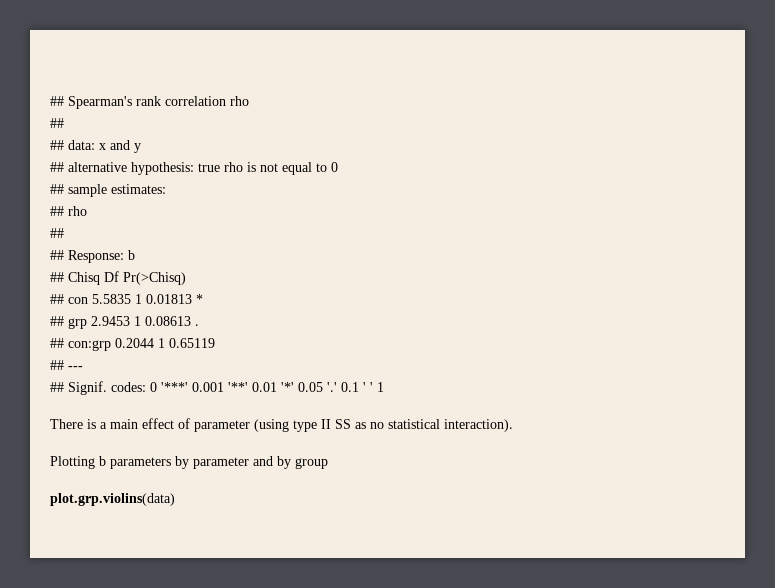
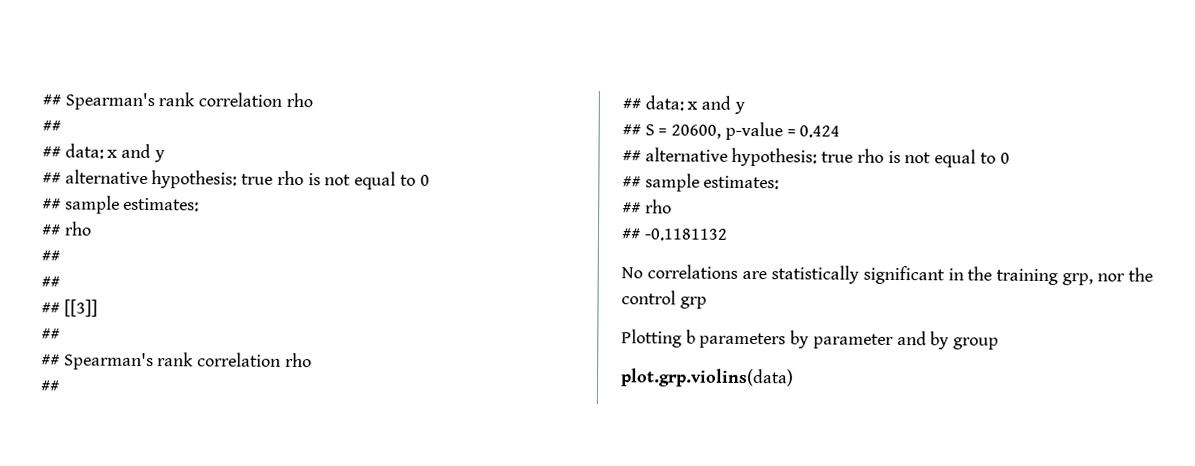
[68,250,135,263] [50,271,186,285] [50,294,203,304] [50,316,199,329] [50,338,215,351] [50,360,83,370] [50,381,384,395] [50,418,513,432] Response: b // ## Chisq Df Pr(>Chisq) // ## con 5.5835 1 0.01813 * // ## grp 2.9453 1 0.08613 . // ## con:grp 0.2044 1 0.65119 // ## --- // ## Signif. codes: 0 '***' 0.001 '**' 0.01 '*' 0.05 '.' 0.1 ' ' 1 // There is a main effect of parameter (using type II SS as no statistical interaction). -> [41,299,98,317] [41,328,60,340] [41,352,312,371] [40,380,60,392] [622,95,745,114] [622,121,841,141] [622,147,1010,168] [622,173,780,192] [622,199,672,214] [621,228,728,241] [621,264,1153,286] [621,290,707,309] // ## [[3]] // ## // ## Spearman's rank correlation rho // ## // ## data: x and y // ## S = 20600, p-value = 0.424 // ## alternative hypothesis: true rho is not equal to 0 // ## sample estimates: // ## rho // ## -0.1181132 // No correlations are statistically significant in the training grp, nor the control grp

